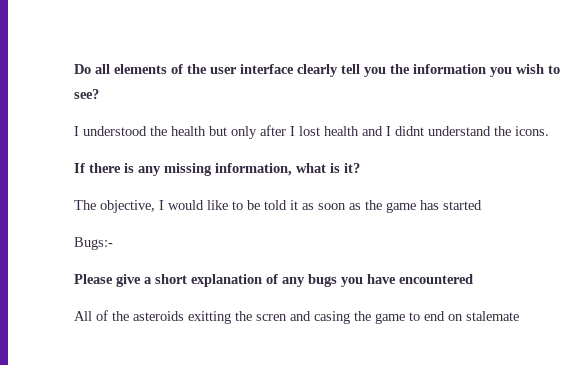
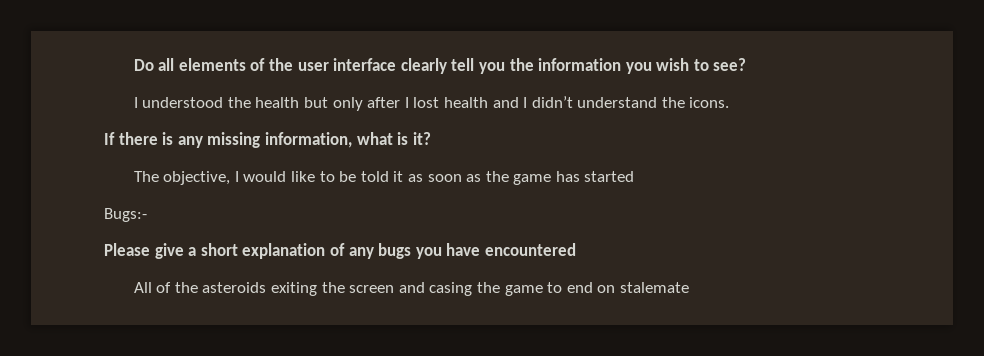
[395,126,424,136] didnt -> [531,96,573,108] didn’t
[188,311,287,324] exitting the scren -> [270,282,395,296] exiting the screen

